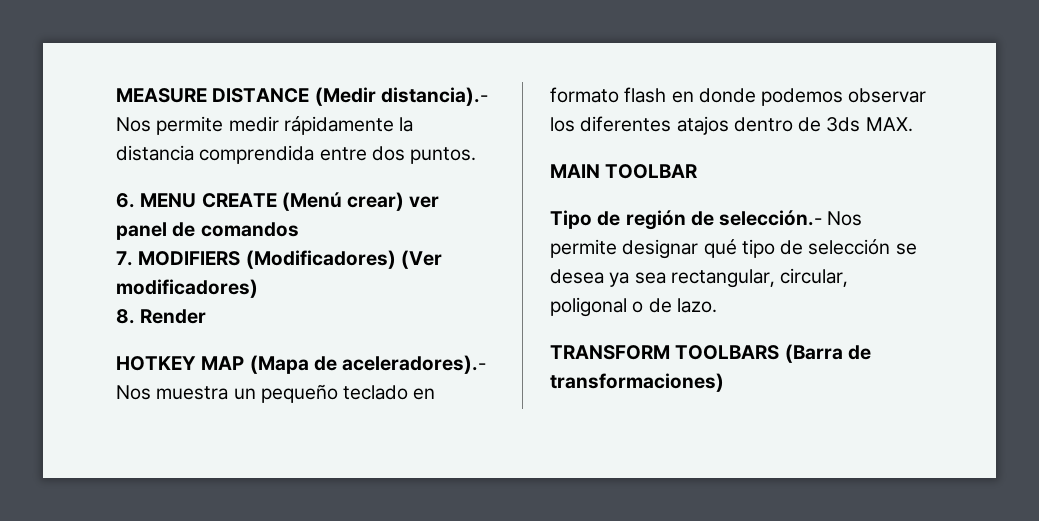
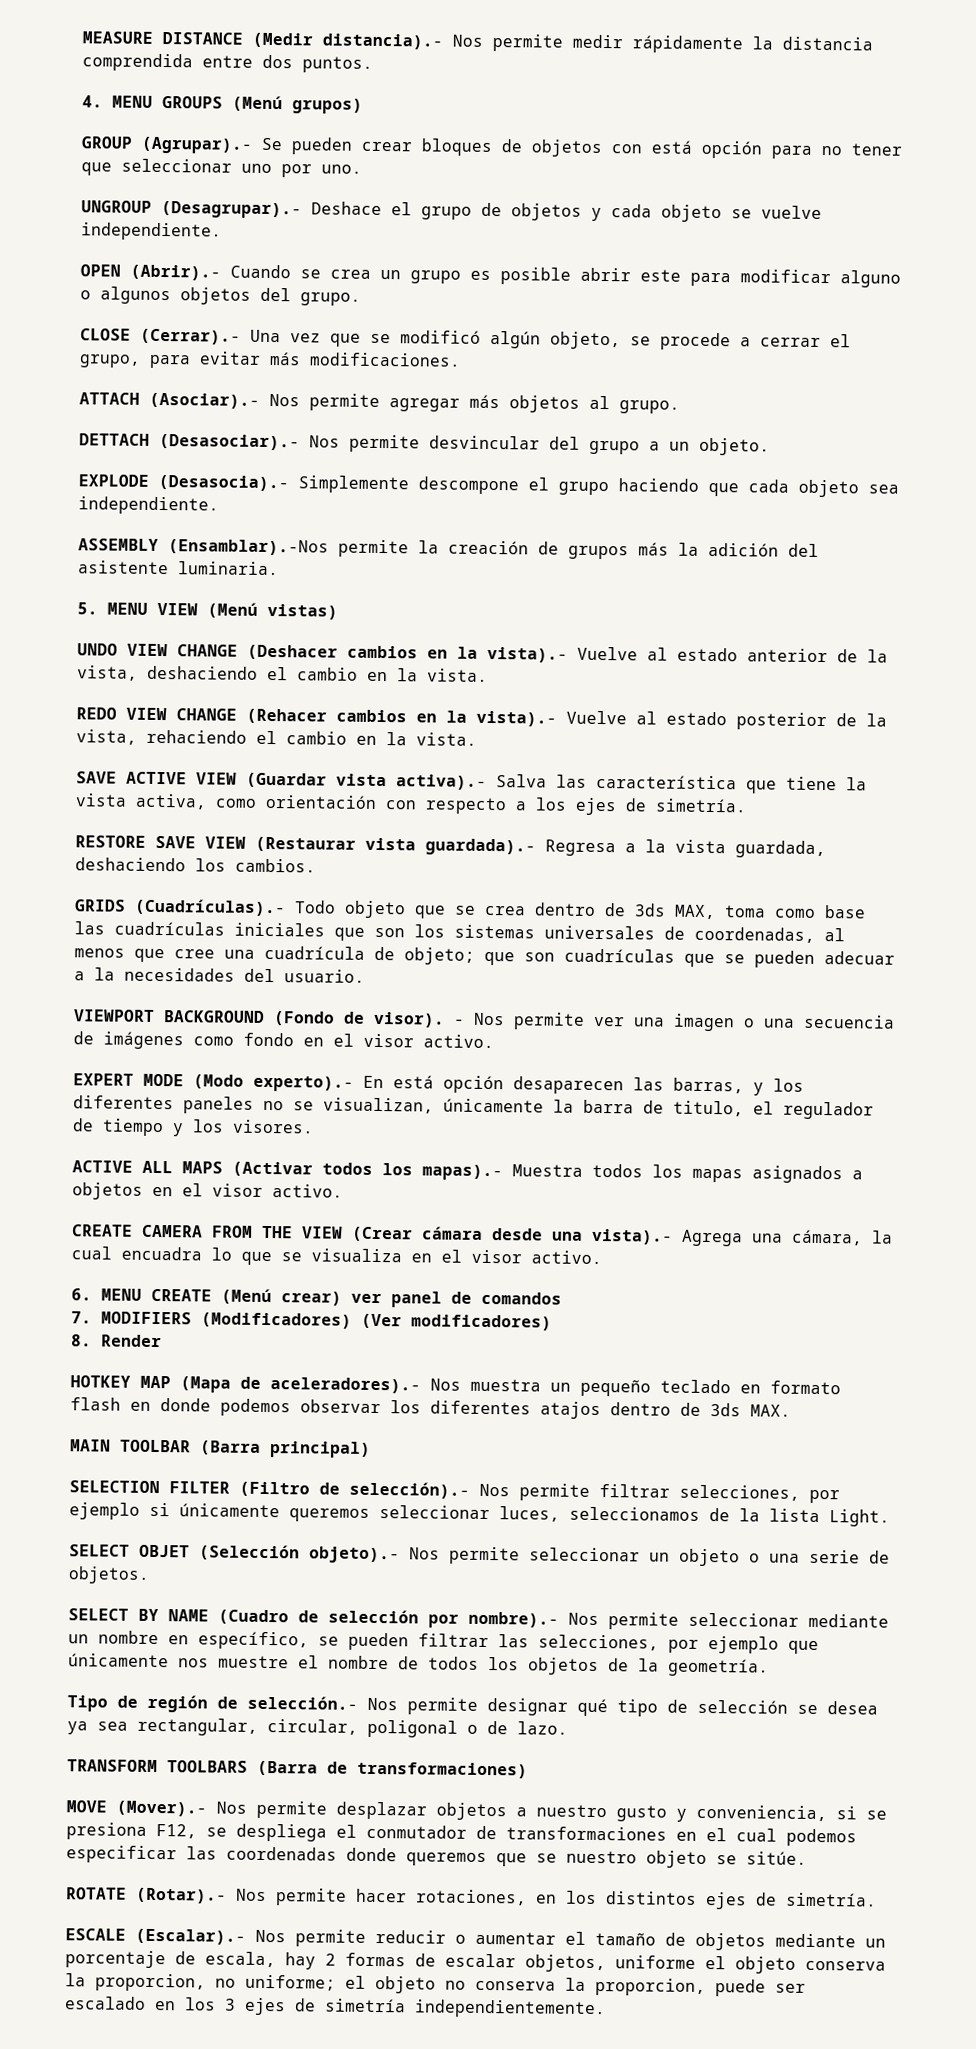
(477, 155) none -> [82,95,363,114] [81,136,903,159] [81,158,362,178] [81,200,822,223] [81,222,222,241] [80,264,901,288] [80,286,361,306] [80,328,851,351] [79,351,461,369] [79,392,680,414] [79,433,770,456] [78,474,899,498] [78,496,219,515] [78,538,819,560] [78,560,279,576] [77,602,338,620] [77,643,888,663] [77,665,488,682] [76,707,887,731] [76,729,477,746] [76,771,867,794] [75,793,747,816] [75,835,826,859] [75,857,316,873] [75,898,866,920] [74,921,845,943] [74,945,895,968] [74,967,365,983] [74,1009,895,1032] [73,1031,494,1050] [73,1073,804,1096] [73,1095,874,1120] [73,1118,314,1137] [72,1160,863,1184] [72,1182,343,1200] [72,1224,893,1247] [71,1246,602,1266] // 4. MENU GROUPS (Menú grupos) // GROUP (Agrupar).- Se pueden crear bloques de objetos con está opción para no tener que seleccionar uno por uno. // UNGROUP (Desagrupar).- Deshace el grupo de objetos y cada objeto se vuelve independiente. // OPEN (Abrir).- Cuando se crea un grupo es posible abrir este para modificar alguno o algunos objetos del grupo. // CLOSE (Cerrar).- Una vez que se modificó algún objeto, se procede a cerrar el grupo, para evitar más modificaciones. // ATTACH (Asociar).- Nos permite agregar más objetos al grupo. // DETTACH (Desasociar).- Nos permite desvincular del grupo a un objeto. // EXPLODE (Desasocia).- Simplemente descompone el grupo haciendo que cada objeto sea independiente. // ASSEMBLY (Ensamblar).-Nos permite la creación de grupos más la adición del asistente luminaria. // 5. MENU VIEW (Menú vistas) // UNDO VIEW CHANGE (Deshacer cambios en la vista).- Vuelve al estado anterior de la vista, deshaciendo el cambio en la vista. // REDO VIEW CHANGE (Rehacer cambios en la vista).- Vuelve al estado posterior de la vista, rehaciendo el cambio en la vista. // SAVE ACTIVE VIEW (Guardar vista activa).- Salva las característica que tiene la vista activa, como orientación con respecto a los ejes de simetría. // RESTORE SAVE VIEW (Restaurar vista guardada).- Regresa a la vista guardada, deshaciendo los cambios. // GRIDS (Cuadrículas).- Todo objeto que se crea dentro de 3ds MAX, toma como base las cuadrículas iniciales que son los sistemas universales de coordenadas, al menos que cree una cuadrícula de objeto; que son cuadrículas que se pueden adecuar a la necesidades del usuario. // VIEWPORT BACKGROUND (Fondo de visor). - Nos permite ver una imagen o una secuencia de imágenes como fondo en el visor activo. // EXPERT MODE (Modo experto).- En está opción desaparecen las barras, y los diferentes paneles no se visualizan, únicamente la barra de titulo, el regulador de tiempo y los visores. // ACTIVE ALL MAPS (Activar todos los mapas).- Muestra todos los mapas asignados a objetos en el visor activo. // CREATE CAMERA FROM THE VIEW (Crear cámara desde una vista).- Agrega una cámara, la cual encuadra lo que se visualiza en el visor activo.
(698, 171) none -> [200,1440,371,1458] [69,1480,840,1504] [69,1502,890,1527] [69,1544,890,1567] [68,1566,150,1584] [68,1608,889,1630] [68,1630,819,1655] [68,1653,769,1677] (Barra principal) // SELECTION FILTER (Filtro de selección).- Nos permite filtrar selecciones, por ejemplo si únicamente queremos seleccionar luces, seleccionamos de la lista Light. // SELECT OBJET (Selección objeto).- Nos permite seleccionar un objeto o una serie de objetos. // SELECT BY NAME (Cuadro de selección por nombre).- Nos permite seleccionar mediante un nombre en específico, se pueden filtrar las selecciones, por ejemplo que únicamente nos muestre el nombre de todos los objetos de la geometría.
(724, 382) none -> [66,1800,887,1822] [66,1822,857,1847] [66,1845,807,1869] [66,1887,877,1910] [65,1928,886,1951] [65,1950,886,1974] [65,1973,806,1997] [65,1996,606,2019] // MOVE (Mover).- Nos permite desplazar objetos a nuestro gusto y conveniencia, si se presiona F12, se despliega el conmutador de transformaciones en el cual podemos especificar las coordenadas donde queremos que se nuestro objeto se sitúe. // ROTATE (Rotar).- Nos permite hacer rotaciones, en los distintos ejes de simetría. // ESCALE (Escalar).- Nos permite reducir o aumentar el tamaño de objetos mediante un porcentaje de escala, hay 2 formas de escalar objetos, uniforme el objeto conserva la proporcion, no uniforme; el objeto no conserva la proporcion, puede ser escalado en los 3 ejes de simetría independientemente.

